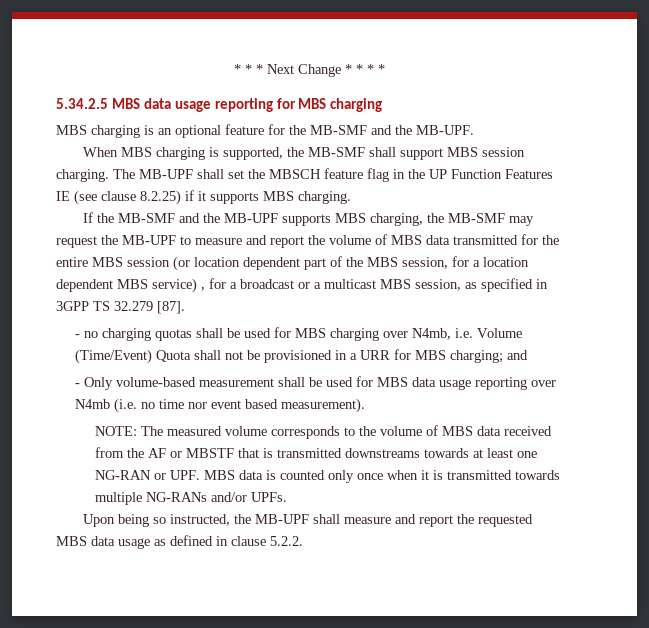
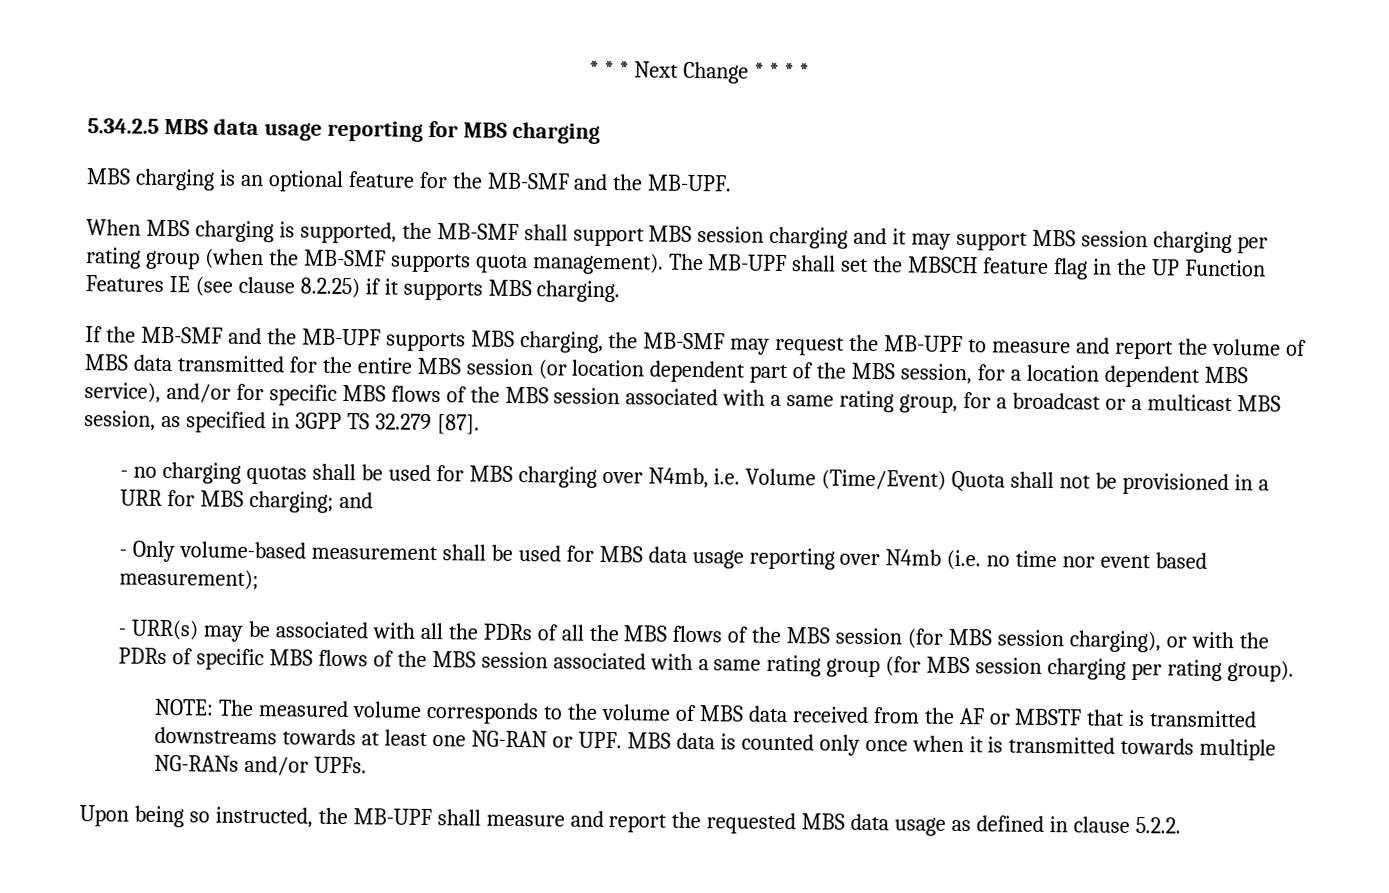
[56,169,109,182] charging. -> [769,226,1268,254] [85,247,664,275] charging and it may support MBS session charging per rating group (when the MB-SMF supports quota management).
[152,278,205,293] service) , -> [84,382,959,413] service), and/or for specific MBS flows of the MBS session associated with a same rating group,
[281,398,366,413] measurement). -> [119,568,260,591] [118,619,1269,653] [118,647,1294,682] measurement); // - URR(s) may be associated with all the PDRs of all the MBS flows of the MBS session (for MBS session charging), or with the PDRs of specific MBS flows of the MBS session associated with a same rating group (for MBS session charging per rating group).

